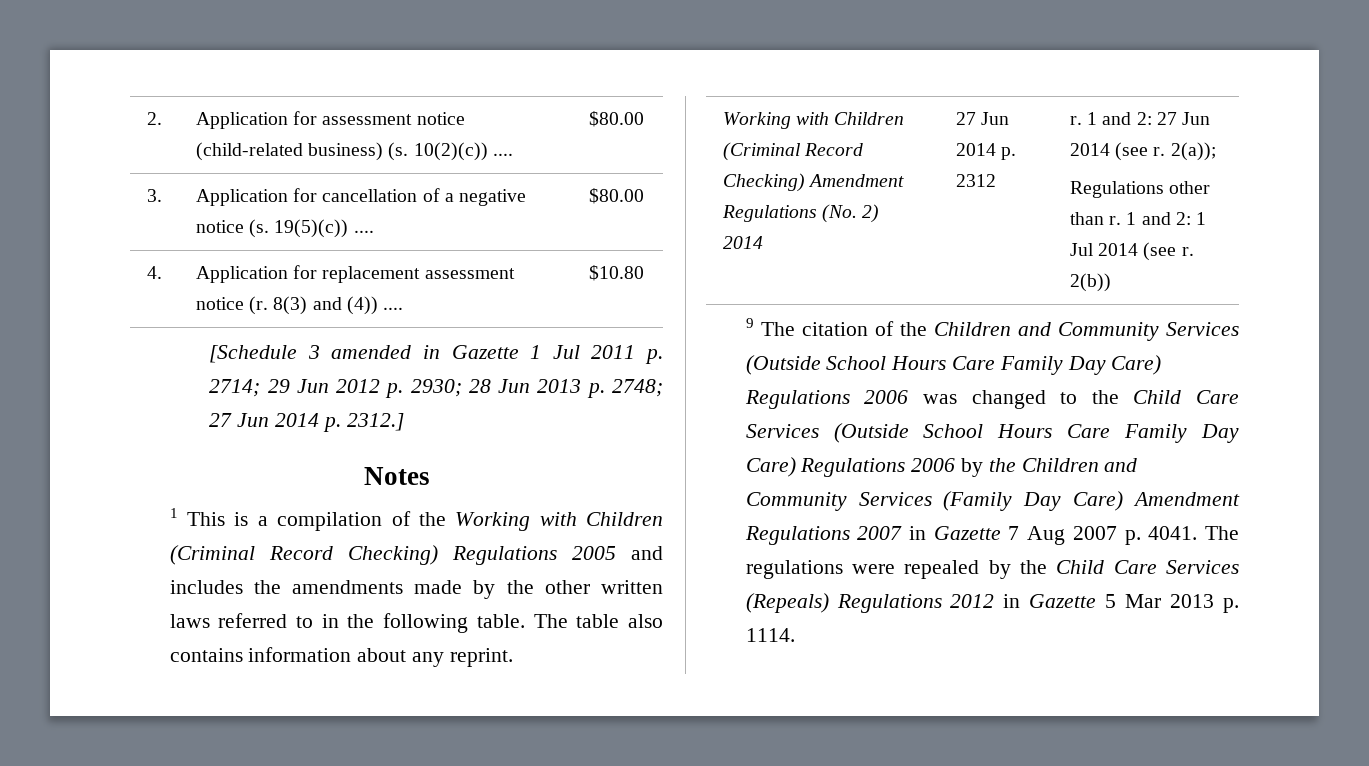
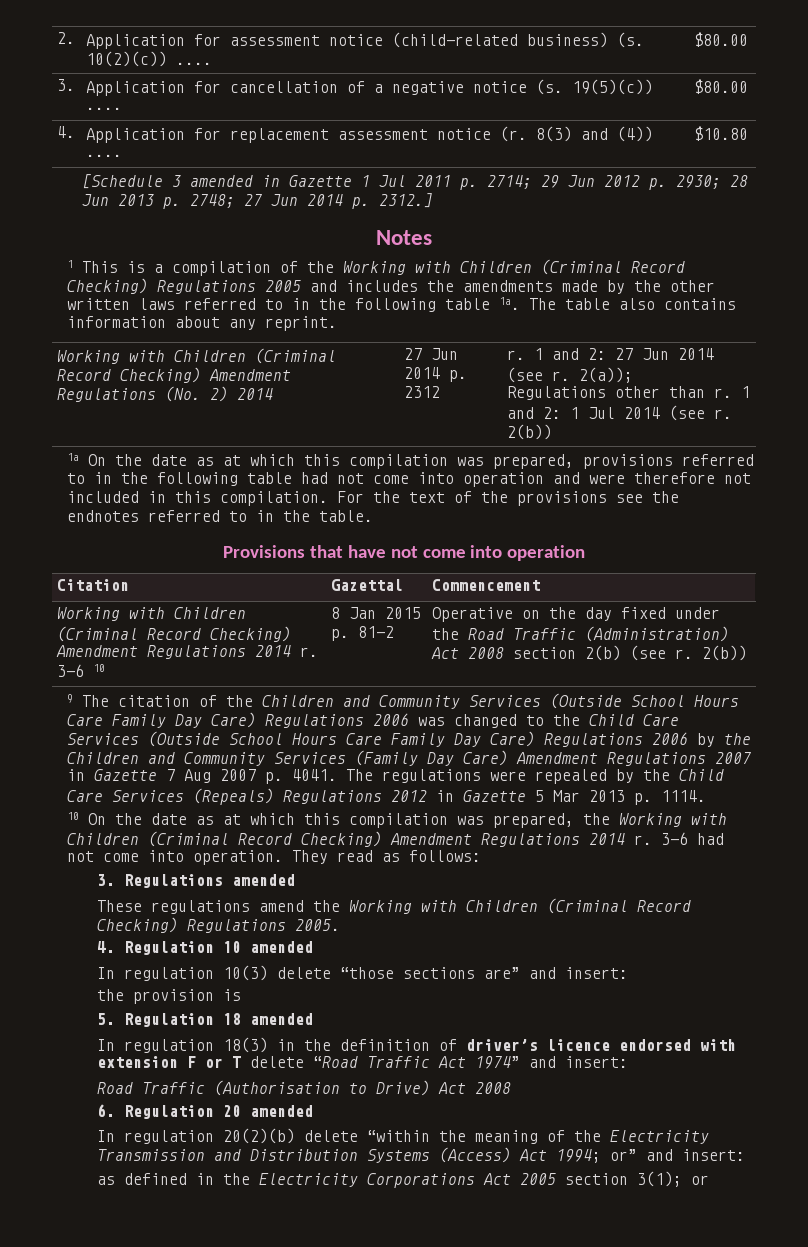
[476,614,525,628] table. -> [445,297,521,310] table 1a.
(1111, 282) none -> [67,453,755,469] [67,472,752,487] [67,491,680,506] [67,510,374,522] [222,545,586,561] [57,579,130,591] [331,579,404,591] [432,579,541,591] [57,607,247,621] [57,626,292,642] [56,645,319,659] [57,664,106,677] [331,607,422,619] [331,626,395,641] [432,607,721,622] [432,626,730,642] [431,645,748,661] // 1a On the date as at which this compilation was prepared, provisions referred to in the following table had not come into operation and were therefore not included in this compilation. For the text of the provisions see the endnotes referred to in the table. // Provisions that have not come into operation // Citation | Gazettal | Commencement // Working with Children (Criminal Record Checking) Amendment Regulations 2014 r. 3-6 10 | 8 Jan 2015 p. 81-2 | Operative on the day fixed under the Road Traffic (Administration) Act 2008 section 2(b) (see r. 2(b))
(795, 635) none -> [67,812,728,828] [67,831,725,847] [67,850,482,865] [97,874,296,888] [97,898,692,914] [97,917,341,933] [97,941,314,955] [97,965,629,981] [97,989,242,1004] [97,1013,314,1027] [97,1037,737,1053] [97,1056,629,1069] [97,1080,512,1096] [97,1104,314,1119] [97,1128,710,1144] [97,1147,746,1163] [97,1171,710,1188] // 10 On the date as at which this compilation was prepared, the Working with Children (Criminal Record Checking) Amendment Regulations 2014 r. 3-6 had not come into operation. They read as follows: // 3. Regulations amended // These regulations amend the Working with Children (Criminal Record Checking) Regulations 2005. // 4. Regulation 10 amended // In regulation 10(3) delete “those sections are” and insert: // the provision is // 5. Regulation 18 amended // In regulation 18(3) in the definition of driver’s licence endorsed with extension F or T delete “Road Traffic Act 1974” and insert: // Road Traffic (Authorisation to Drive) Act 2008 // 6. Regulation 20 amended // In regulation 20(2)(b) delete “within the meaning of the Electricity Transmission and Distribution Systems (Access) Act 1994; or” and insert: // as defined in the Electricity Corporations Act 2005 section 3(1); or

